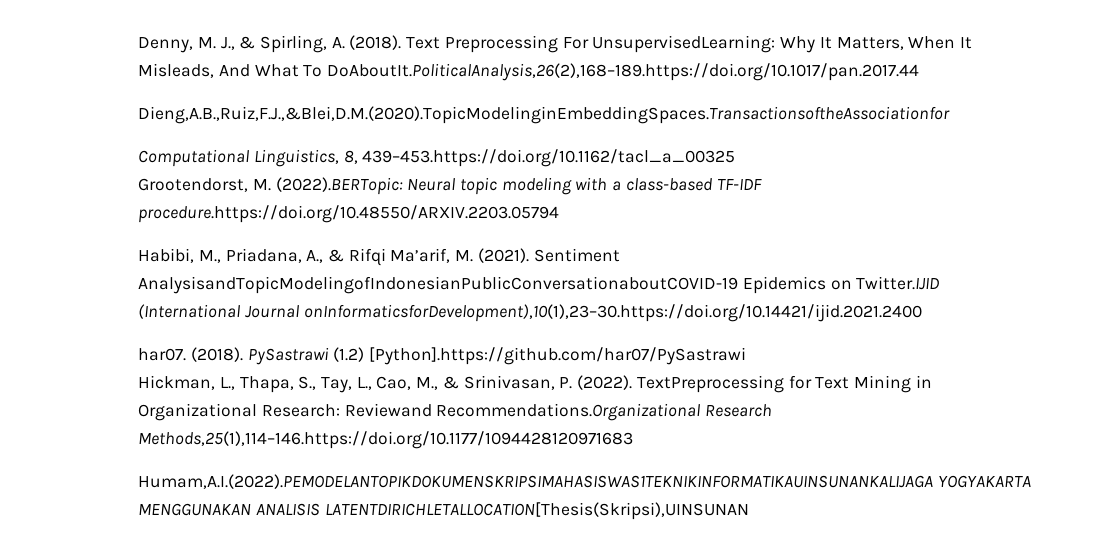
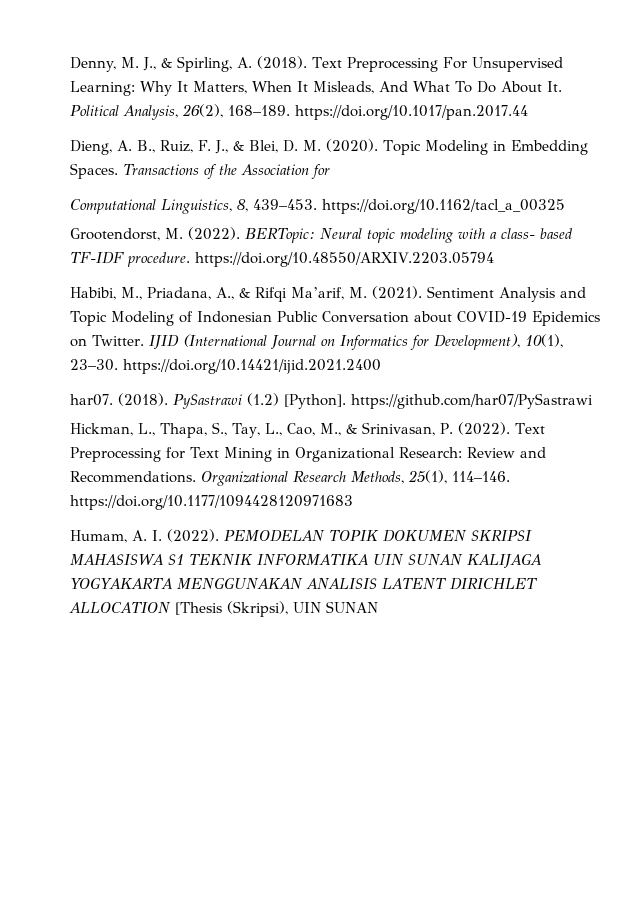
[592,35,776,53] UnsupervisedLearning: -> [472,57,564,72] [69,81,135,96] Unsupervised Learning:
[327,63,920,81] [138,106,951,124] DoAboutIt.PoliticalAnalysis,26(2),168–189.https://doi.org/10.1017/pan.2017.44 // Dieng,A.B.,Ruiz,F.J.,&Blei,D.M.(2020).TopicModelinginEmbeddingSpaces.TransactionsoftheAssociationfor -> [477,81,563,93] [69,104,528,120] [69,139,589,155] [69,163,331,179] Do About It. Political Analysis, 26(2), 168–189. https://doi.org/10.1017/pan.2017.44 // Dieng, A. B., Ruiz, F. J., & Blei, D. M. (2020). Topic Modeling in Embedding Spaces. Transactions of the Association for
[362,149,736,167] 439–453.https://doi.org/10.1162/tacl_a_00325 -> [252,199,565,214] 439–453. https://doi.org/10.1162/tacl_a_00325
[275,177,403,195] (2022).BERTopic: -> [187,227,316,243] (2022). BERTopic:
[625,178,762,191] [138,205,560,223] class-based TF-IDF procedure.https://doi.org/10.48550/ARXIV.2203.05794 -> [501,228,574,239] [69,252,495,267] class- based TF-IDF procedure. https://doi.org/10.48550/ARXIV.2203.05794
[138,276,941,294] [138,304,922,322] AnalysisandTopicModelingofIndonesianPublicConversationaboutCOVID-19 Epidemics on Twitter.IJID (International Journal onInformaticsforDevelopment),10(1),23–30.https://doi.org/10.14421/ijid.2021.2400 -> [498,287,586,302] [69,311,601,326] [69,334,564,350] [69,359,381,374] Analysis and Topic Modeling of Indonesian Public Conversation about COVID-19 Epidemics on Twitter. IJID (International Journal on Informatics for Development), 10(1), 23–30. https://doi.org/10.14421/ijid.2021.2400
[369,347,747,365] [Python].https://github.com/har07/PySastrawi -> [283,393,593,409] [Python]. https://github.com/har07/PySastrawi
[636,375,784,393] TextPreprocessing -> [515,423,546,434] [69,447,161,462] Text Preprocessing
[344,403,773,421] [138,431,634,449] [138,474,1031,489] [138,502,749,520] Reviewand Recommendations.Organizational Research Methods,25(1),114–146.https://doi.org/10.1177/1094428120971683 // Humam,A.I.(2022).PEMODELANTOPIKDOKUMENSKRIPSIMAHASISWAS1TEKNIKINFORMATIKAUINSUNANKALIJAGA YOGYAKARTA MENGGUNAKAN ANALISIS LATENTDIRICHLETALLOCATION[Thesis(Skripsi),UINSUNAN -> [467,447,547,458] [69,470,511,486] [69,495,353,510] [69,529,532,543] [69,554,543,568] [69,578,539,590] [68,601,378,617] Review and Recommendations. Organizational Research Methods, 25(1), 114–146. https://doi.org/10.1177/1094428120971683 // Humam, A. I. (2022). PEMODELAN TOPIK DOKUMEN SKRIPSI MAHASISWA S1 TEKNIK INFORMATIKA UIN SUNAN KALIJAGA YOGYAKARTA MENGGUNAKAN ANALISIS LATENT DIRICHLET ALLOCATION [Thesis (Skripsi), UIN SUNAN

